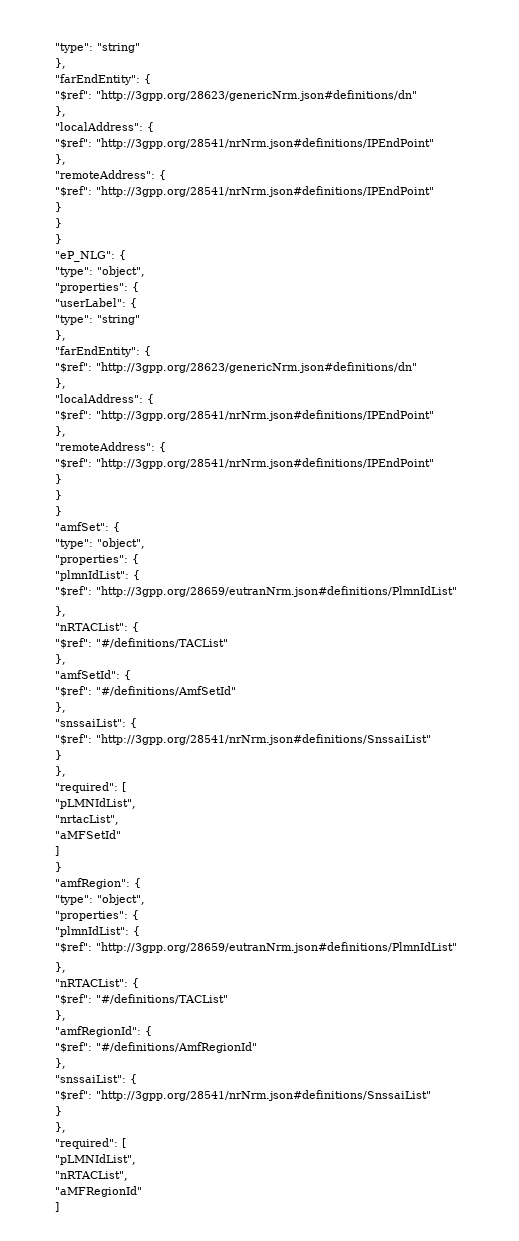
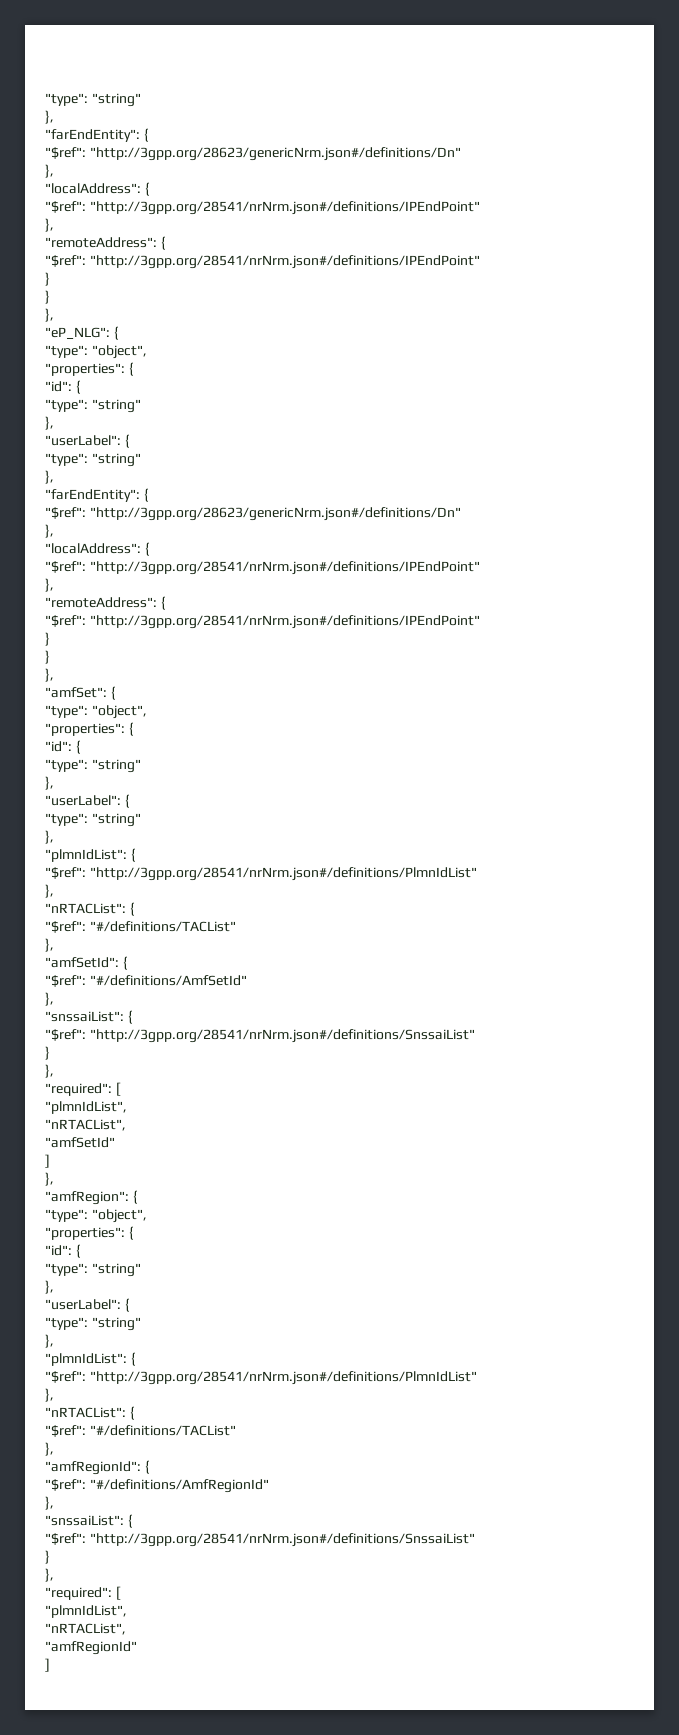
[55,43,140,53] [55,58,66,69] [55,74,151,85] [55,90,417,101] [55,106,66,117] [55,122,154,132] [55,138,434,149] [55,154,66,165] [55,170,166,180] [55,186,434,197] [55,202,62,212] [55,218,62,228] [55,234,62,244] "type": "string" // }, // "farEndEntity": { // "$ref": "http://3gpp.org/28623/genericNrm.json#definitions/dn" // }, // "localAddress": { // "$ref": "http://3gpp.org/28541/nrNrm.json#definitions/IPEndPoint" // }, // "remoteAddress": { // "$ref": "http://3gpp.org/28541/nrNrm.json#definitions/IPEndPoint" // } // } // } -> [45,93,141,107] [45,110,54,124] [45,128,149,142] [45,147,461,161] [45,164,54,178] [45,182,150,196] [45,201,480,215] [45,218,54,232] [45,236,166,250] [45,255,480,269] [45,272,50,286] [45,290,50,304] [45,308,54,322] "type": "string" // }, // "farEndEntity": { // "$ref": "http://3gpp.org/28623/genericNrm.json#/definitions/Dn" // }, // "localAddress": { // "$ref": "http://3gpp.org/28541/nrNrm.json#/definitions/IPEndPoint" // }, // "remoteAddress": { // "$ref": "http://3gpp.org/28541/nrNrm.json#/definitions/IPEndPoint" // } // } // },
(139, 287) none -> [45,380,81,394] [45,399,141,413] [45,416,54,430] // "id": { // "type": "string" // },
[96,362,417,373] [55,378,66,389] [55,394,154,404] [55,410,434,421] [55,426,66,437] [55,442,166,452] [55,458,434,469] [55,474,62,484] [55,490,62,500] [55,506,62,516] "http://3gpp.org/28623/genericNrm.json#definitions/dn" // }, // "localAddress": { // "$ref": "http://3gpp.org/28541/nrNrm.json#definitions/IPEndPoint" // }, // "remoteAddress": { // "$ref": "http://3gpp.org/28541/nrNrm.json#definitions/IPEndPoint" // } // } // } -> [89,507,461,521] [45,524,54,538] [45,542,150,556] [45,561,480,575] [45,578,54,592] [45,596,166,610] [45,615,480,629] [45,632,50,646] [45,650,50,664] [45,668,54,682] "http://3gpp.org/28623/genericNrm.json#/definitions/Dn" // }, // "localAddress": { // "$ref": "http://3gpp.org/28541/nrNrm.json#/definitions/IPEndPoint" // }, // "remoteAddress": { // "$ref": "http://3gpp.org/28541/nrNrm.json#/definitions/IPEndPoint" // } // } // },
[55,570,140,581] [55,586,457,597] // "plmnIdList": { // "$ref": "http://3gpp.org/28659/eutranNrm.json#definitions/PlmnIdList" -> [45,740,81,754] [45,759,141,773] [45,776,54,790] [45,794,130,808] [45,813,141,827] [45,830,54,844] [45,848,136,862] [45,867,477,881] // "id": { // "type": "string" // }, // "userLabel": { // "type": "string" // }, // "plmnIdList": { // "$ref": "http://3gpp.org/28541/nrNrm.json#/definitions/PlmnIdList"
[96,734,431,745] [55,750,62,760] [55,766,66,777] [55,782,126,793] [55,798,136,809] [55,815,119,825] [55,830,121,839] "http://3gpp.org/28541/nrNrm.json#definitions/SnssaiList" // } // }, // "required": [ // "pLMNIdList", // "nrtacList", // "aMFSetId" -> [89,1029,475,1043] [45,1046,50,1060] [45,1064,54,1078] [45,1082,121,1096] [45,1101,127,1114] [45,1119,126,1131] [45,1137,115,1148] "http://3gpp.org/28541/nrNrm.json#/definitions/SnssaiList" // } // }, // "required": [ // "plmnIdList", // "nRTACList", // "amfSetId"
[55,862,62,872] } -> [45,1172,54,1186] },
[55,926,140,937] [55,942,457,953] // "plmnIdList": { // "$ref": "http://3gpp.org/28659/eutranNrm.json#definitions/PlmnIdList" -> [45,1244,81,1258] [45,1263,141,1277] [45,1280,54,1294] [45,1298,130,1312] [45,1317,141,1331] [45,1334,54,1348] [45,1352,136,1366] [45,1371,477,1385] // "id": { // "type": "string" // }, // "userLabel": { // "type": "string" // }, // "plmnIdList": { // "$ref": "http://3gpp.org/28541/nrNrm.json#/definitions/PlmnIdList"
[96,1090,431,1101] [55,1106,62,1116] [55,1122,66,1133] [55,1138,126,1149] [55,1154,136,1165] [55,1171,128,1181] [55,1186,142,1197] "http://3gpp.org/28541/nrNrm.json#definitions/SnssaiList" // } // }, // "required": [ // "pLMNIdList", // "nRTACList", // "aMFRegionId" -> [89,1533,475,1547] [45,1550,50,1564] [45,1568,54,1582] [45,1586,121,1600] [45,1605,127,1618] [45,1623,126,1635] [45,1641,137,1655] "http://3gpp.org/28541/nrNrm.json#/definitions/SnssaiList" // } // }, // "required": [ // "plmnIdList", // "nRTACList", // "amfRegionId"

